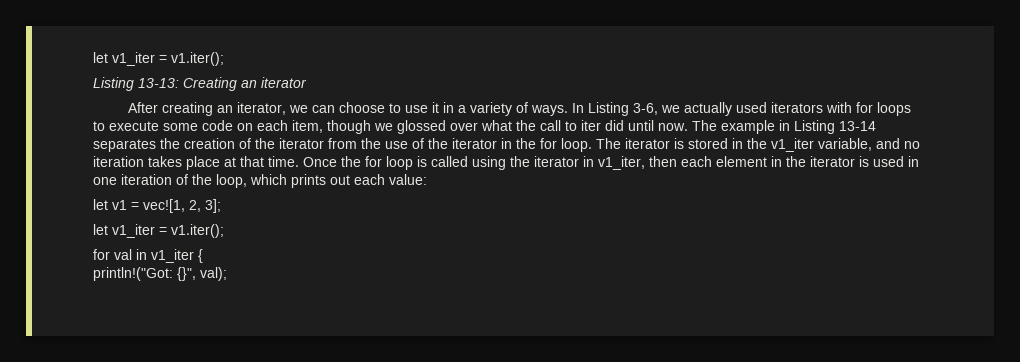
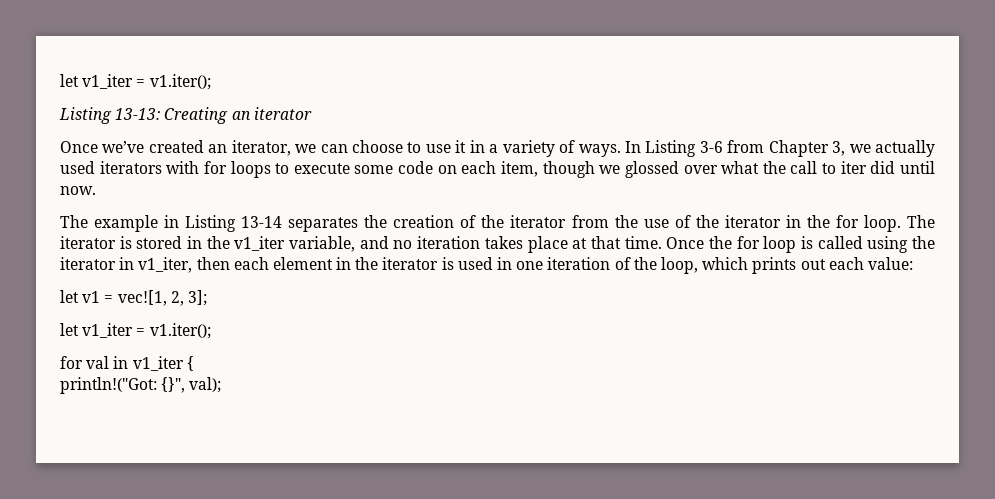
[128,102,214,116] After creating -> [60,140,204,153] Once we’ve created
[633,103,659,115] 3-6, -> [699,140,846,157] 3-6 from Chapter 3,
(688, 127) none -> (96, 190) //

